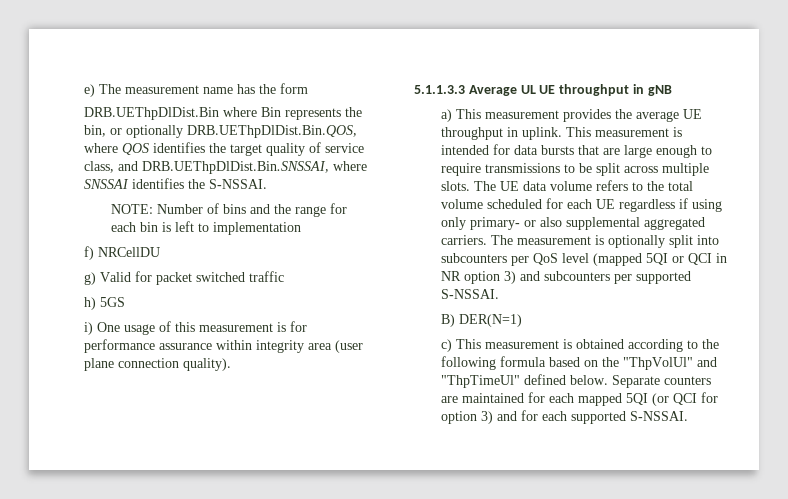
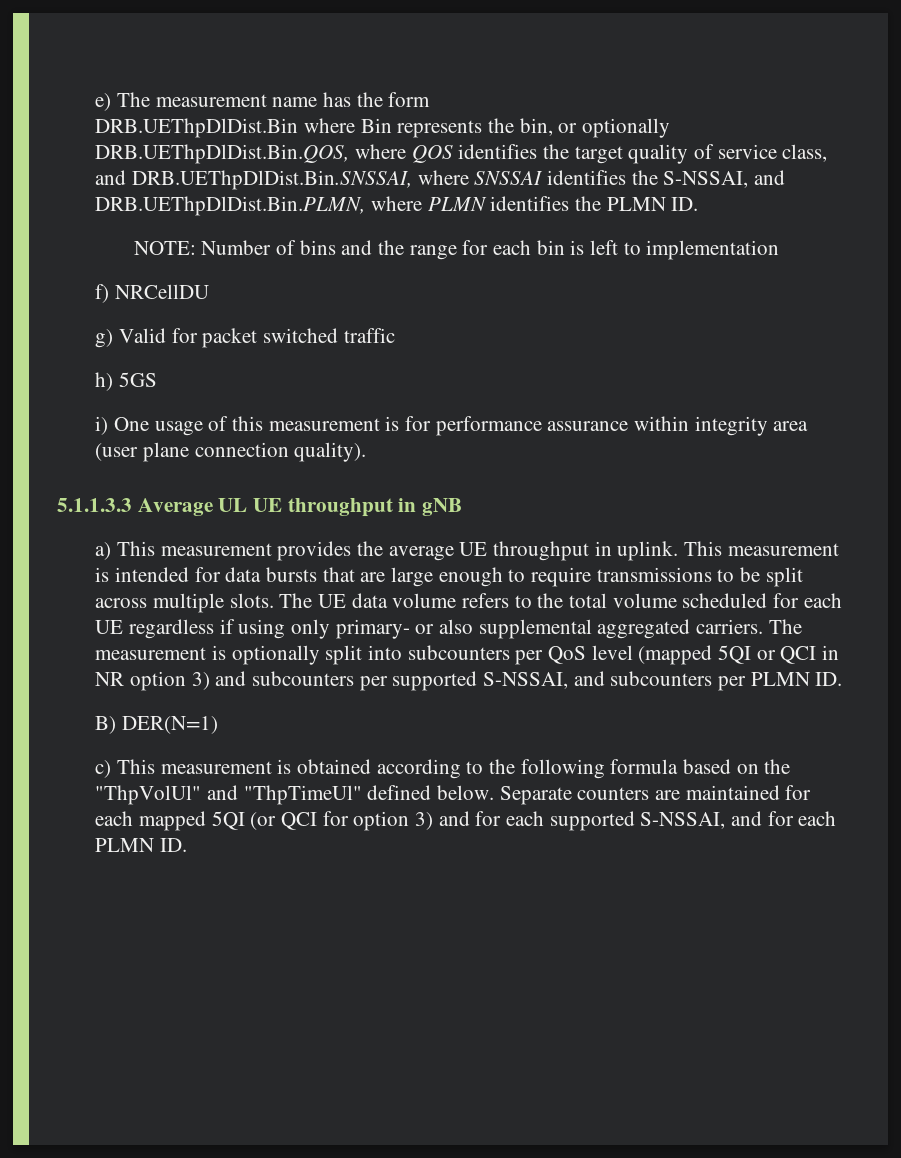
[209,179,268,189] S-NSSAI. -> [663,170,785,188] [95,196,699,216] S-NSSAI, and DRB.UEThpDlDist.Bin.PLMN, where PLMN identifies the PLMN ID.
[441,289,500,299] S-NSSAI. -> [482,671,843,691] S-NSSAI, and subcounters per PLMN ID.
[630,411,689,421] S-NSSAI. -> [640,811,837,829] [95,838,187,852] S-NSSAI, and for each PLMN ID.

